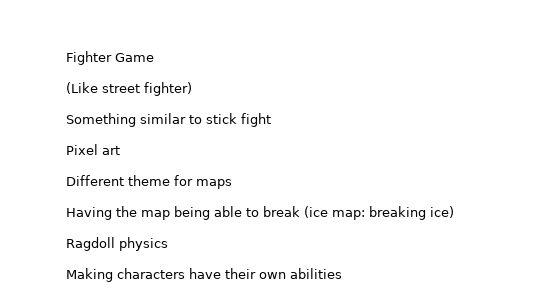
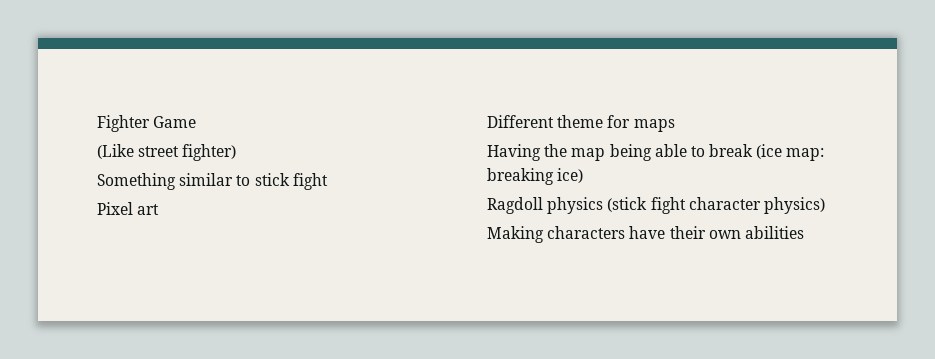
(168, 244) none -> [607,197,825,214] (stick fight character physics)

